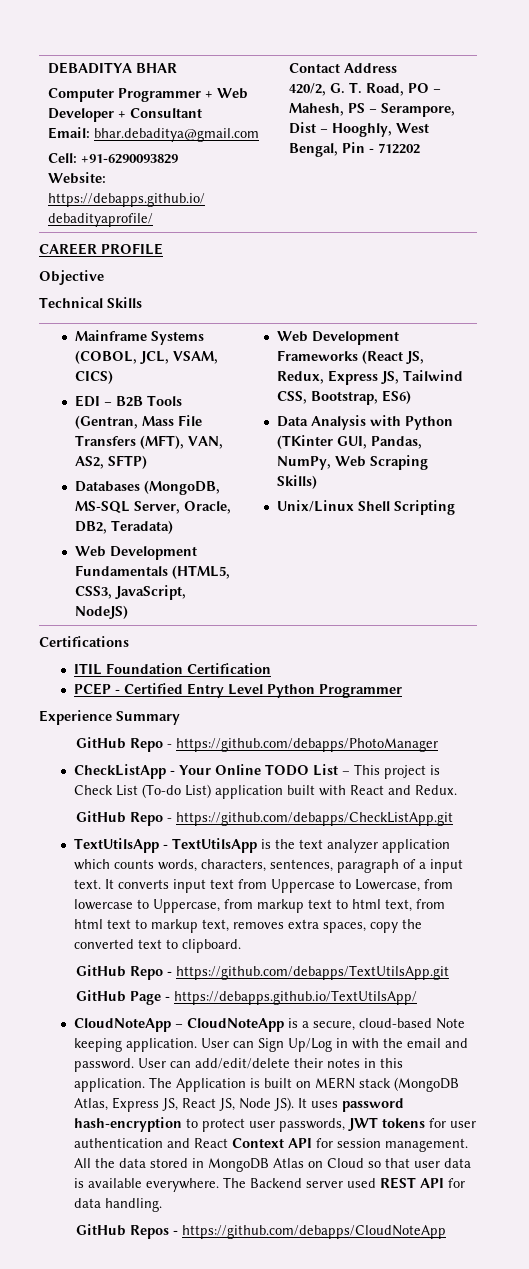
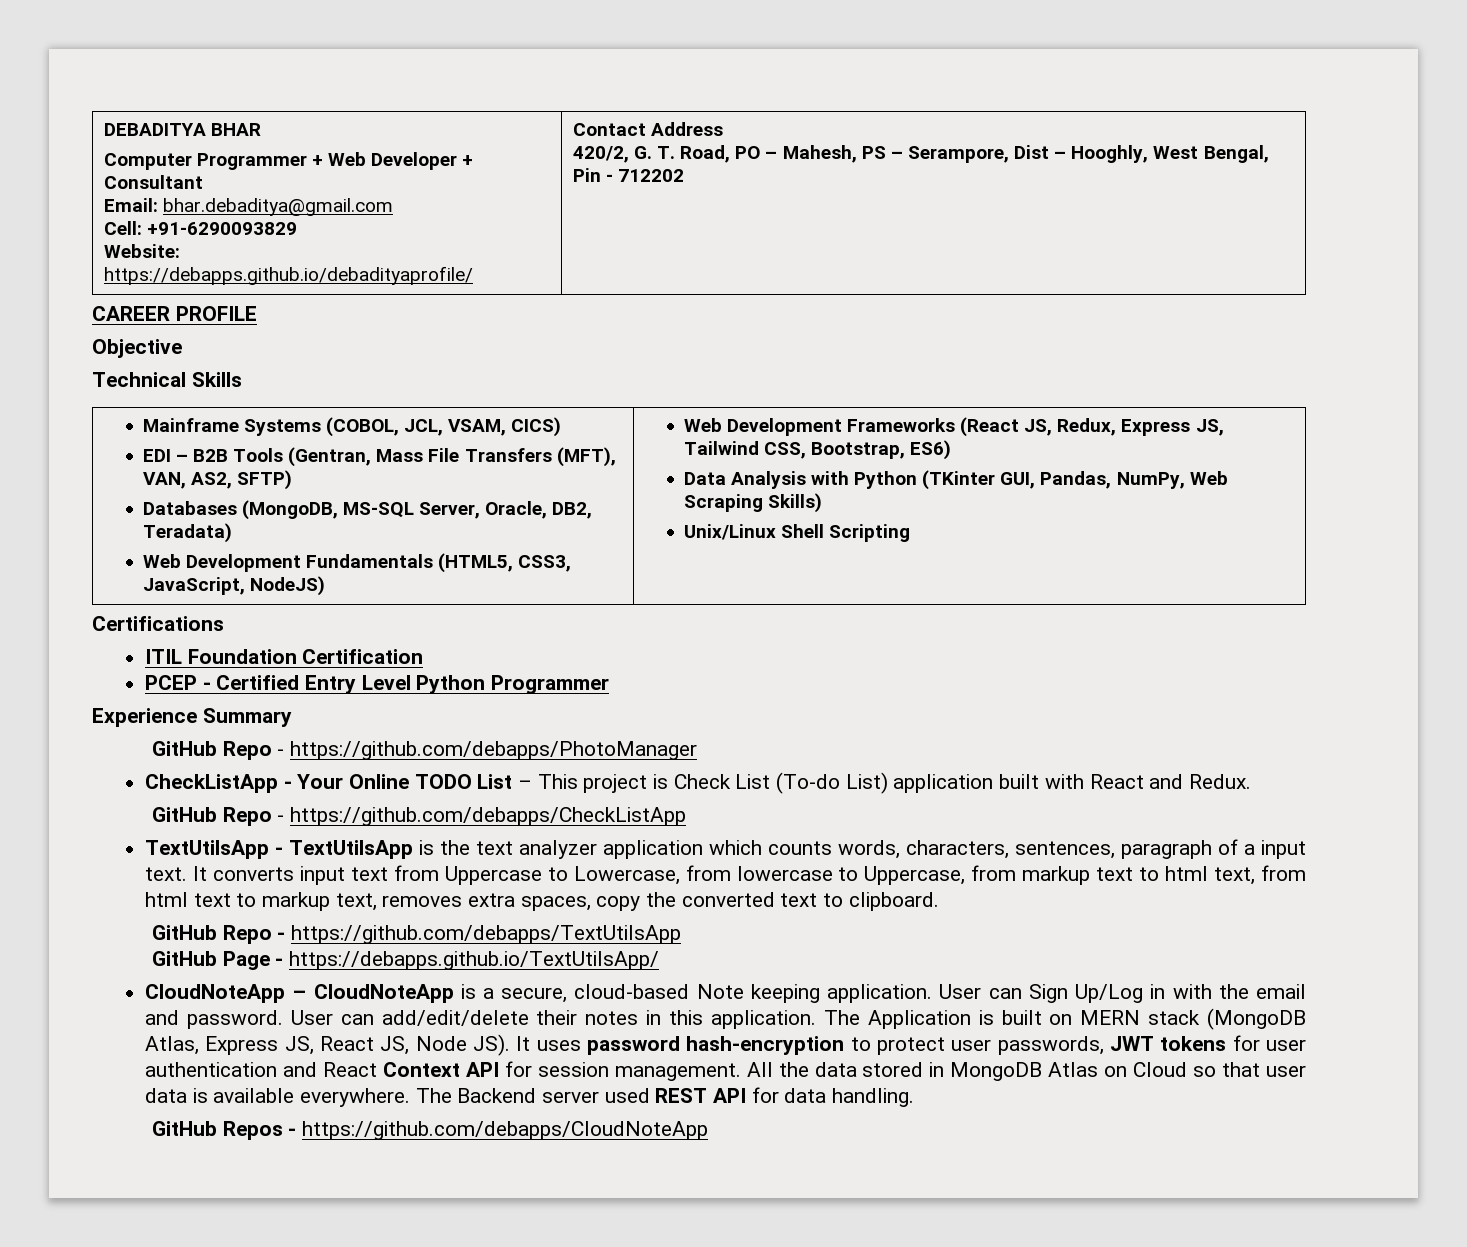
[176,812,454,826] https://github.com/debapps/CheckListApp.git -> [290,807,687,826] https://github.com/debapps/CheckListApp
[176,965,450,980] https://github.com/debapps/TextUtilsApp.git -> [291,925,682,944] https://github.com/debapps/TextUtilsApp

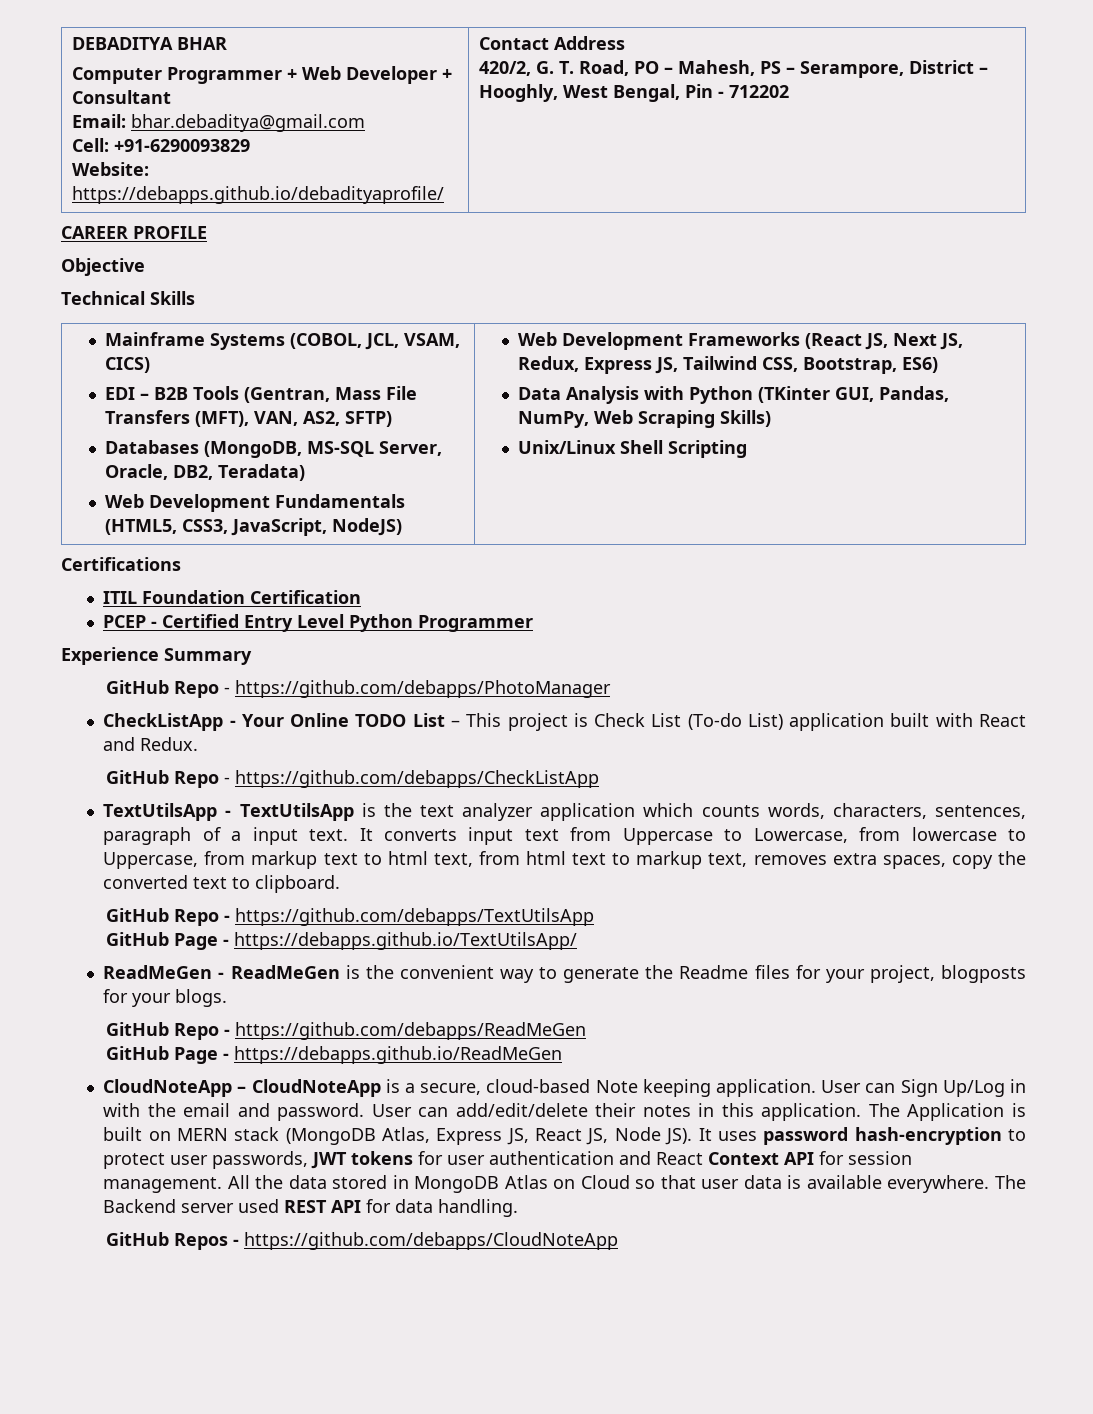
[1014,145,1050,159] Dist -> [909,60,975,74] District
(1053, 427) none -> [893,333,964,350] Next JS,
(660, 960) none -> [103,965,1026,983] [103,989,228,1007] [105,1022,586,1040] [105,1046,562,1064] // ReadMeGen - ReadMeGen is the convenient way to generate the Readme files for your project, blogposts for your blogs. // GitHub Repo - https://github.com/debapps/ReadMeGen // GitHub Page - https://debapps.github.io/ReadMeGen

